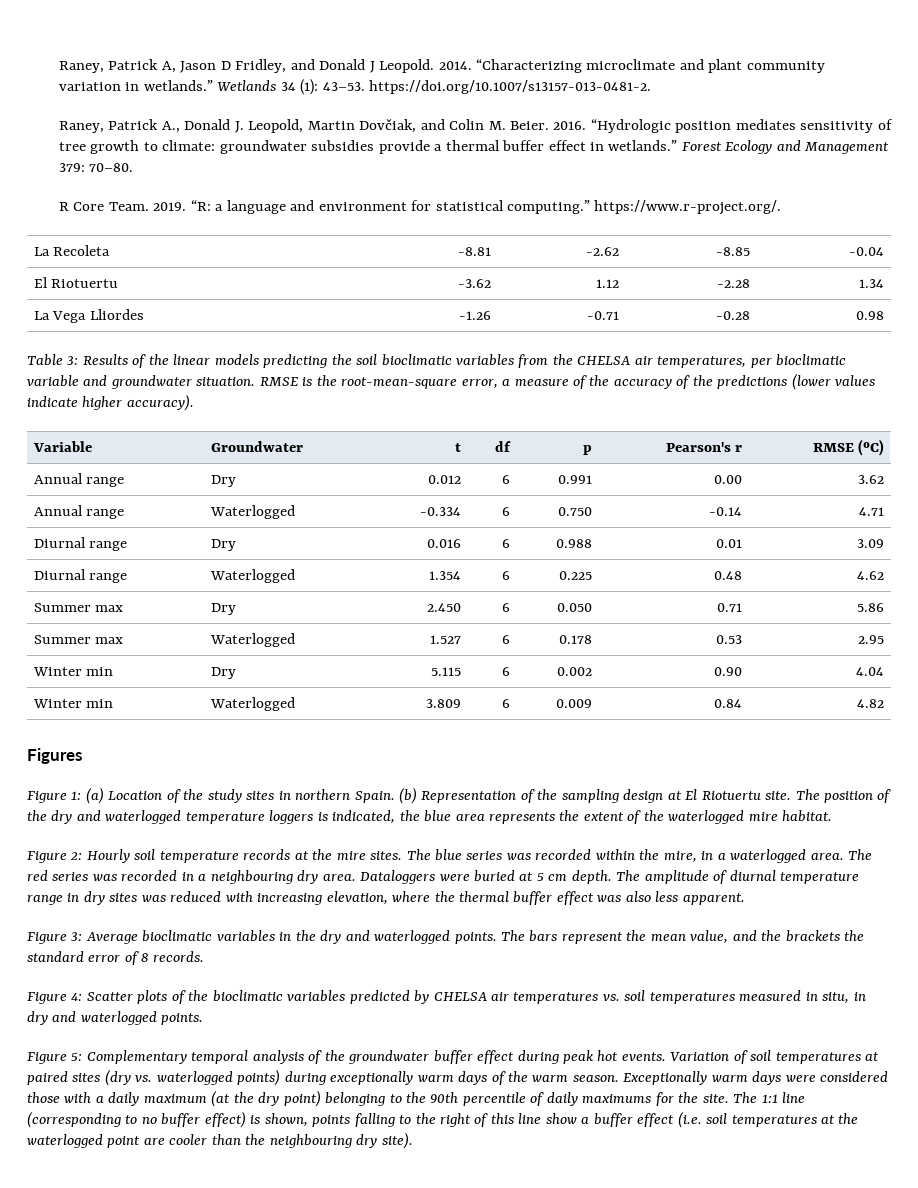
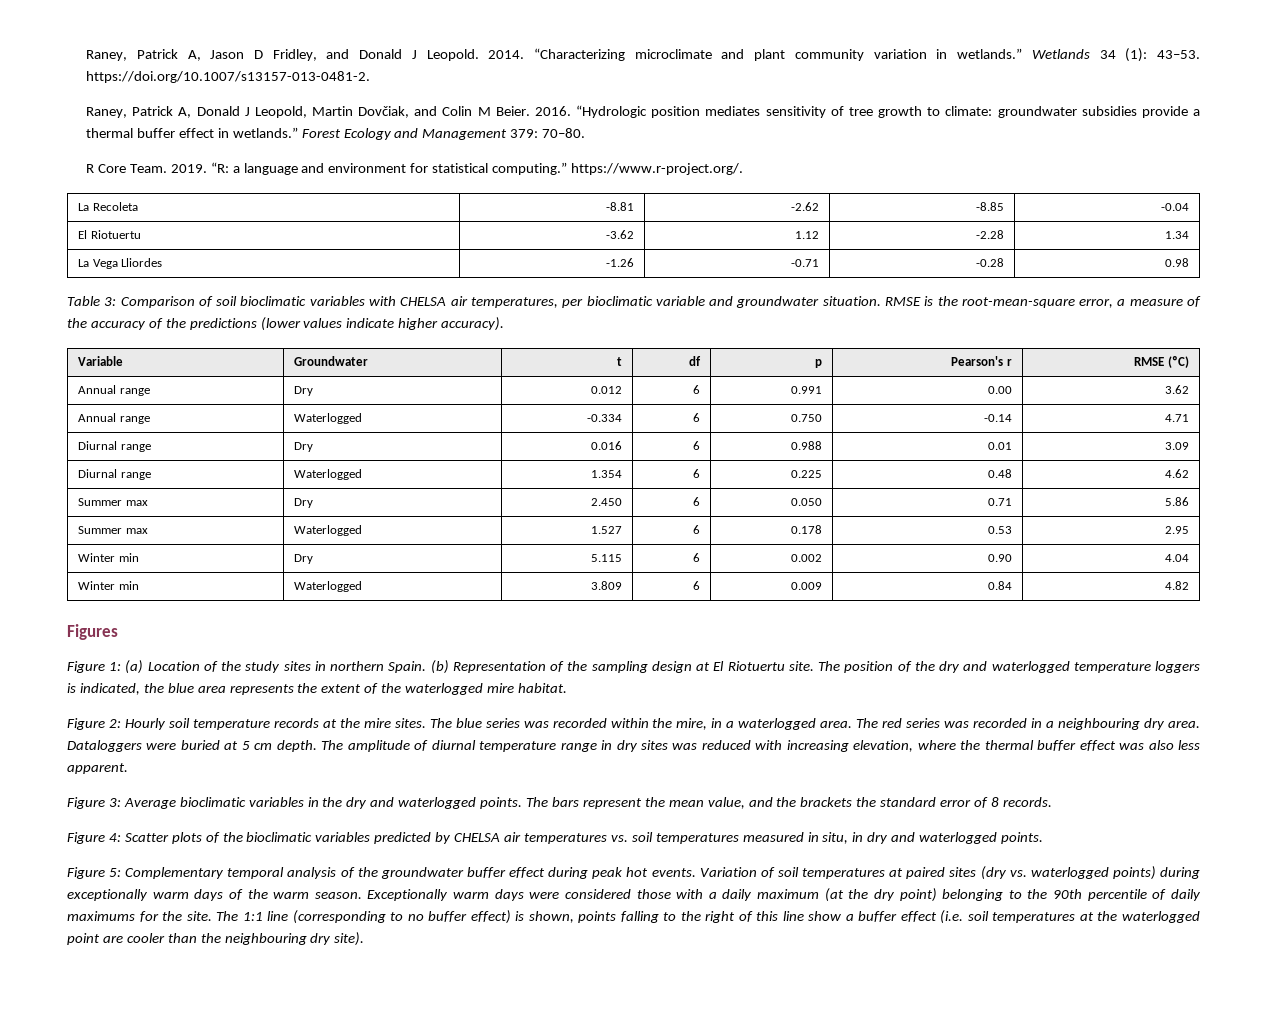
[161,119,244,133] A., Donald J. -> [178,106,250,118] A, Donald J
[488,121,506,130] M. -> [477,107,491,116] M
[82,354,352,368] Results of the linear models predicting the -> [120,296,213,308] Comparison of
[518,354,573,368] from the -> [369,296,397,306] with

